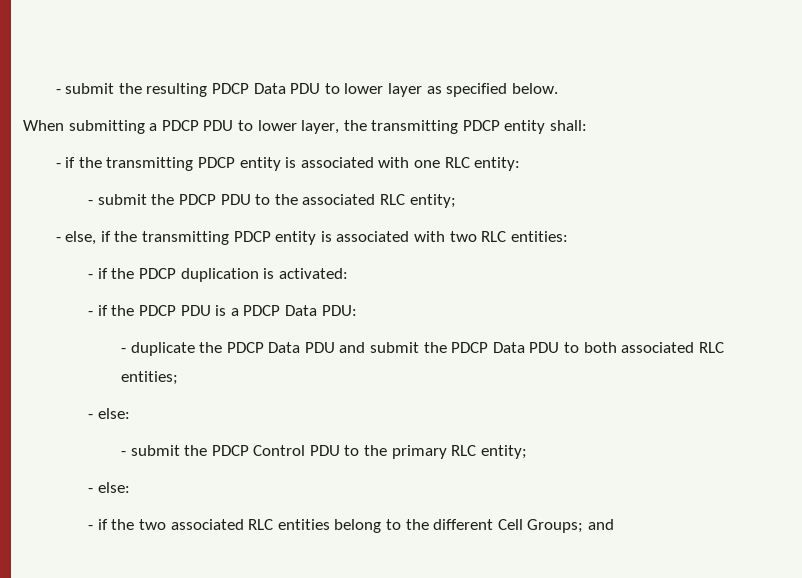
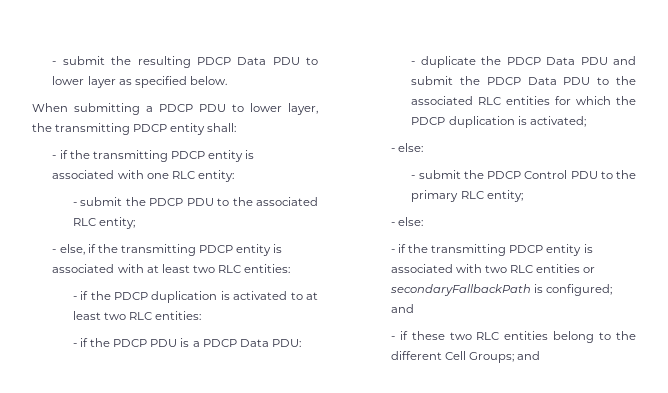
(445, 236) none -> [146,264,190,273] at least
[278,268,348,279] activated: -> [233,291,318,300] [72,311,202,320] activated to at least two RLC entities:
[583,342,724,353] [120,371,178,385] both associated RLC entities; -> [616,76,636,85] [411,96,636,105] [411,116,586,128] the associated RLC entities for which the PDCP duplication is activated;
[139,519,244,530] two associated -> [431,244,593,256] [390,264,596,273] [389,284,613,296] [390,304,414,313] [390,331,472,340] transmitting PDCP entity is associated with two RLC entities or secondaryFallbackPath is configured; and // - if these two

